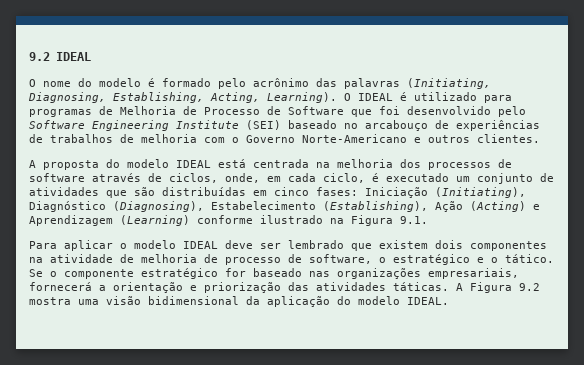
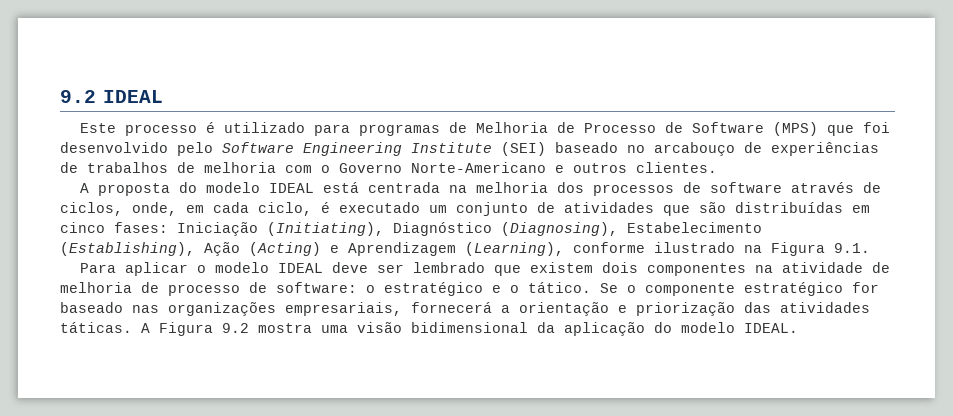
[29,78,491,89] [28,92,393,103] O nome do modelo é formado pelo acrônimo das palavras (Initiating, Diagnosing, Establishing, Acting, Learning). O IDEAL -> [80,123,198,136] Este processo
(344, 110) none -> [773,122,819,136] (MPS)
[120,215,190,226] (Learning) -> [465,242,564,256] (Learning),
[309,254,372,264] software, -> [276,282,357,293] software:

